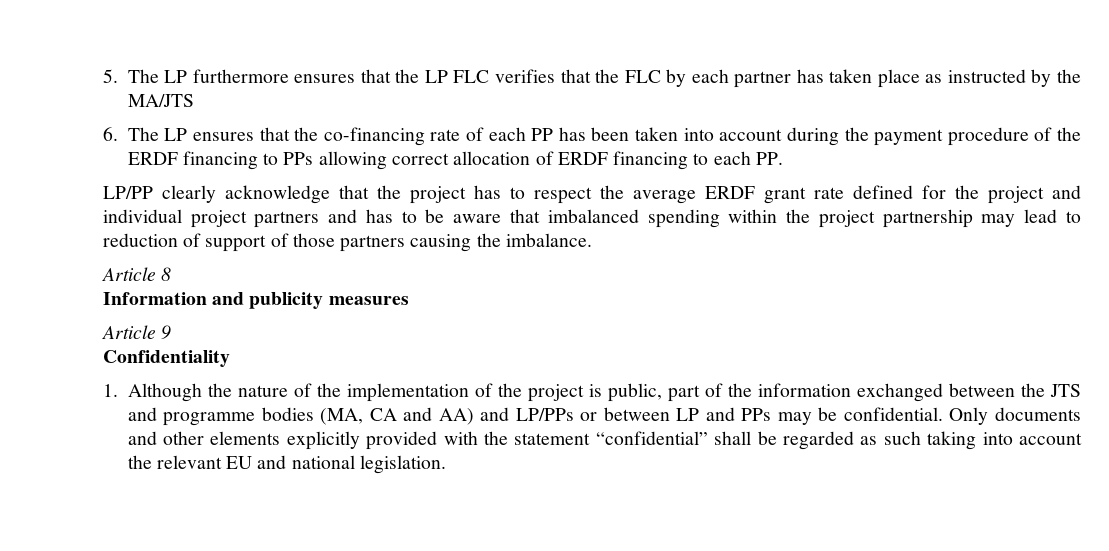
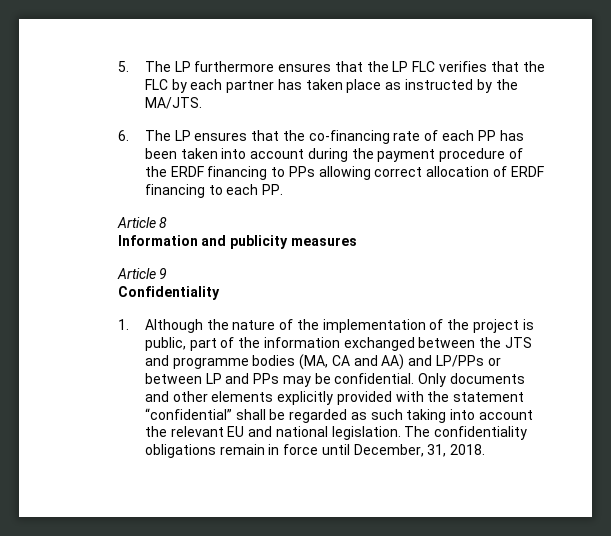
[127,94,194,107] MA/JTS -> [144,97,202,109] MA/JTS.
[102,185,1082,204] [102,209,1081,228] [102,233,592,252] // LP/PP clearly acknowledge that the project has to respect the average ERDF grant rate defined for the project and individual project partners and has to be aware that imbalanced spending within the project partnership may lead to reduction of support of those partners causing the imbalance. -> (284, 189) none
(446, 464) none -> [404,426,528,440] [144,444,486,458] The confidentiality obligations remain in force until December, 31, 2018.

